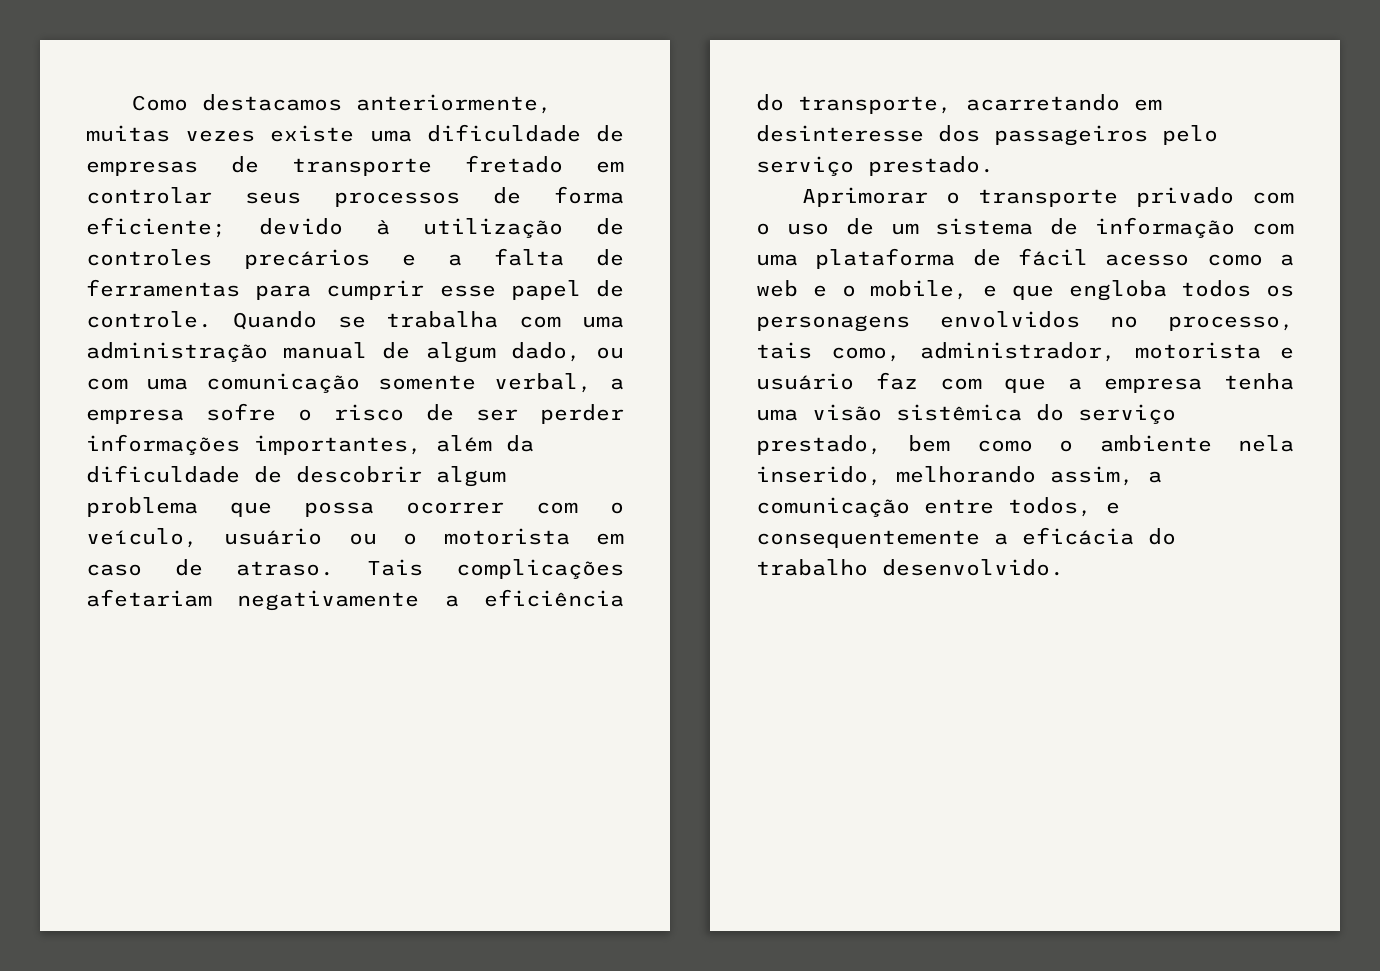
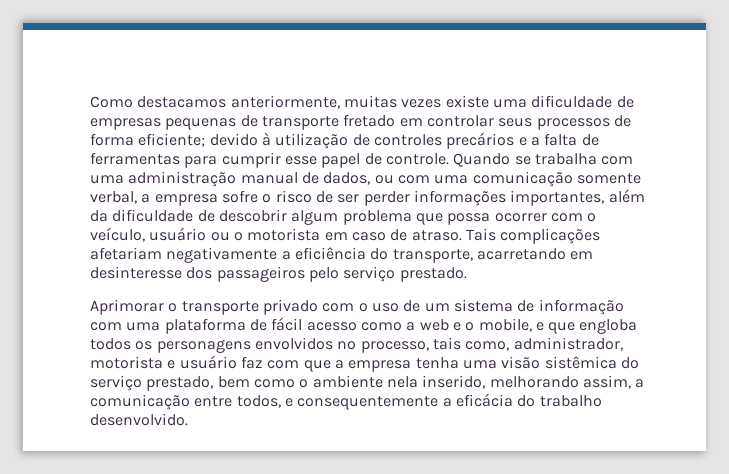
(198, 168) none -> [165,118,237,130] pequenas
[425,342,581,363] algum dado, -> [323,172,371,185] dados,

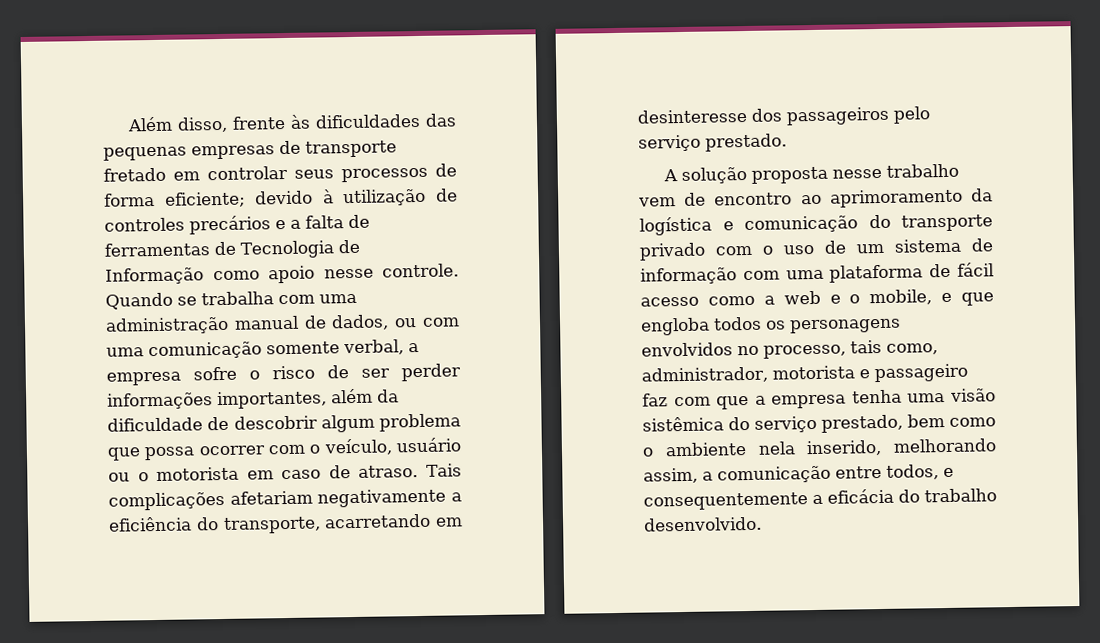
[90,95,634,109] [90,118,237,130] Como destacamos anteriormente, muitas vezes existe uma dificuldade de empresas pequenas -> [126,113,457,133] [103,145,275,161] Além disso, frente às dificuldades das pequenas empresas
[184,152,382,168] para cumprir esse papel de -> [214,239,360,259] [105,265,374,285] de Tecnologia de Informação como apoio nesse
[90,299,178,315] Aprimorar o -> [662,163,959,184] [638,188,993,208] [639,214,891,236] A solução proposta nesse trabalho vem de encontro ao aprimoramento da logística e comunicação do
[179,355,237,369] usuário -> [873,363,968,383] passageiro

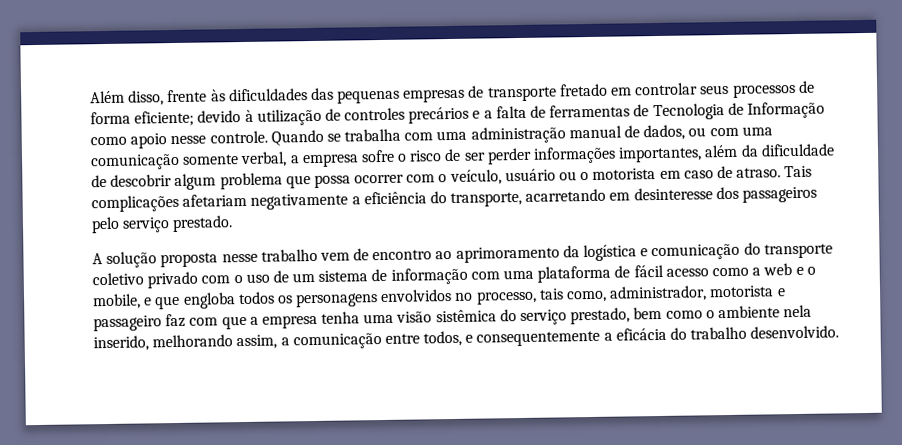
(993, 223) none -> [92,272,144,286] coletivo

